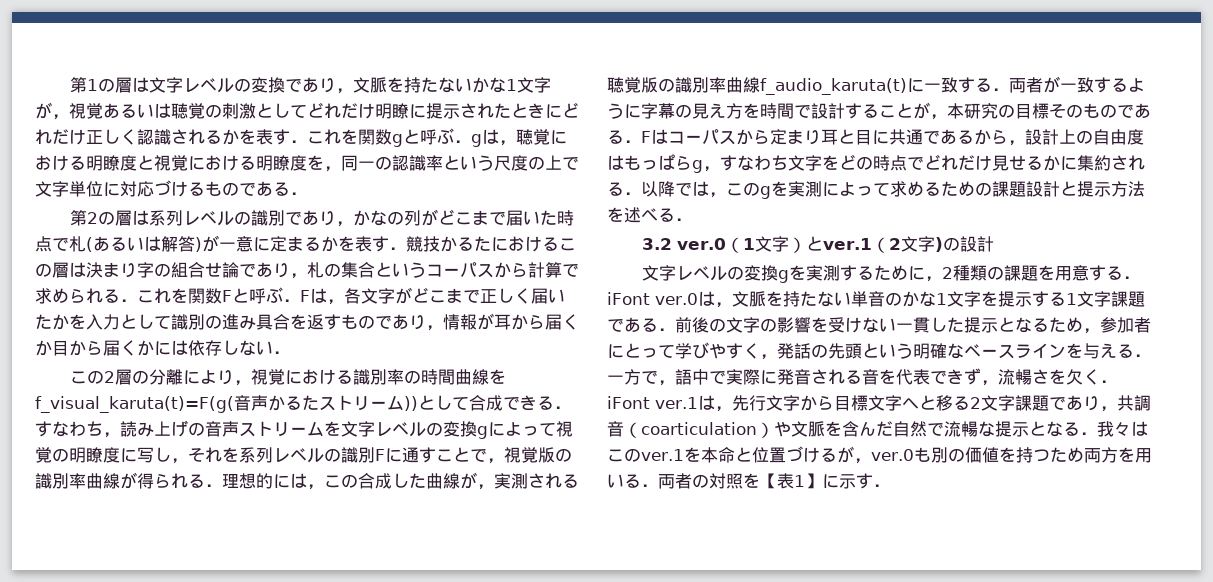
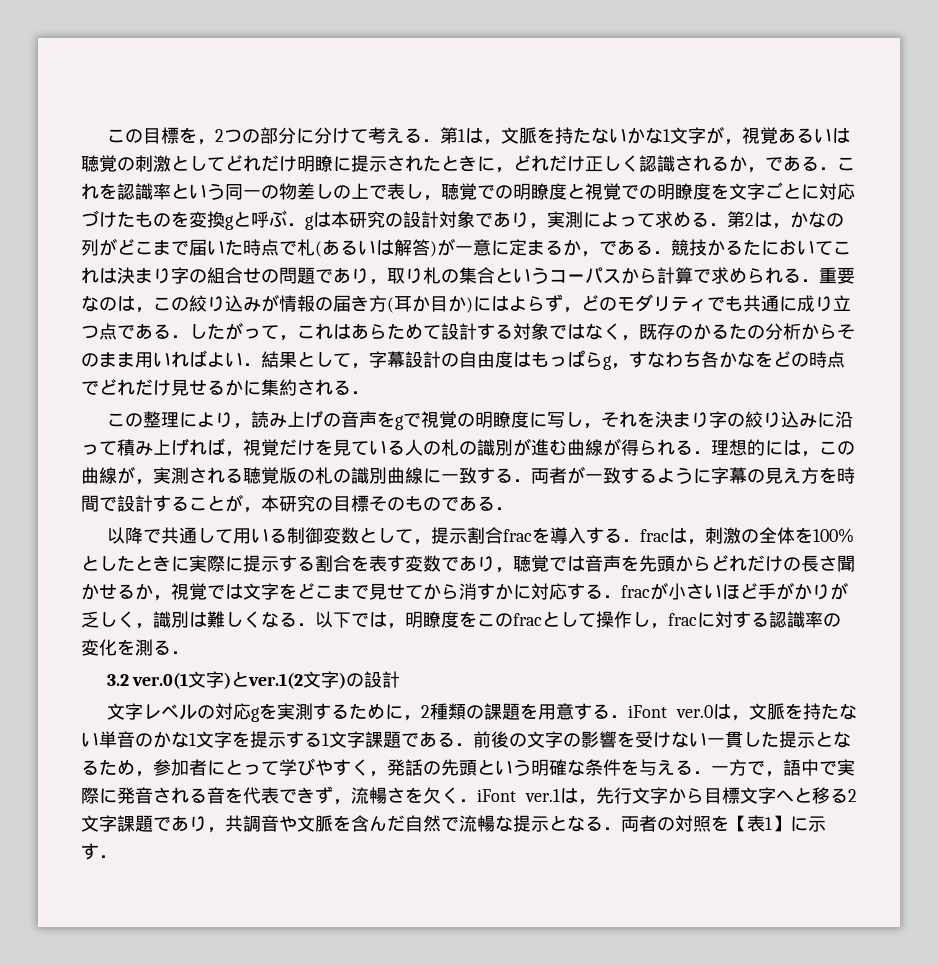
[70,77,337,93] 第1の層は文字レベルの変換であり -> [106,127,483,145] この目標を，2つの部分に分けて考える．第1は
(562, 111) none -> [495,167,513,173] ，
[239,129,392,145] を表す．これを関数 -> [747,156,855,173] [81,182,855,201] [81,210,225,228] ，である．これを認識率という同一の物差しの上で表し，聴覚での明瞭度と視覚での明瞭度を文字ごとに対応づけたものを変換
[499,129,567,146] [35,155,579,172] [35,180,307,197] [70,210,337,226] ，聴覚における明瞭度と視覚における明瞭度を，同一の認識率という尺度の上で文字単位に対応づけるものである． // 第2の層は系列レベルの識別であり -> [331,211,772,229] 本研究の設計対象であり，実測によって求める．第2は
[338,236,389,252] を表す -> [581,240,653,257] ，である
[525,236,576,252] [35,262,69,278] けるこの層 -> [797,240,851,255] [81,267,99,284] いてこれ
[222,262,307,279] 論であり， -> [261,267,423,285] の問題であり，取り
[137,287,565,305] [35,313,579,331] [35,340,290,356] [70,369,507,386] [35,395,571,413] [35,420,556,439] これを関数Fと呼ぶ．Fは，各文字がどこまで正しく届いたかを入力として識別の進み具合を返すものであり，情報が耳から届くか目から届くかには依存しない． // この2層の分離により，視覚における識別率の時間曲線をf_visual_karuta(t)=F(g(音声かるたストリーム))として合成できる．すなわち，読み上げの音声ストリームを文字レベルの変換gによって -> [819,267,855,284] [81,294,851,313] [81,322,855,341] [81,350,845,370] [81,379,369,396] [106,410,421,430] 重要なのは，この絞り込みが情報の届き方(耳か目か)にはよらず，どのモダリティでも共通に成り立つ点である．したがって，これはあらためて設計する対象ではなく，既存のかるたの分析からそのまま用いればよい．結果として，字幕設計の自由度はもっぱらg，すなわち各かなをどの時点でどれだけ見せるかに集約される． // この整理により，読み上げの音声をgで
[239,447,572,464] [35,473,86,489] 系列レベルの識別Fに通すことで，視覚版の識別率 -> [654,411,853,428] [81,438,567,457] 決まり字の絞り込みに沿って積み上げれば，視覚だけを見ている人の札の識別が進む
[358,473,426,489] 合成した -> (855, 448) none
[675,77,907,95] 識別率曲線f_audio_karuta(t) -> [315,467,423,484] 札の識別曲線
[641,129,1144,146] [607,154,1145,173] [607,181,1145,199] [607,207,692,223] [642,236,902,253] Fはコーパスから定まり耳と目に共通であるから，設計上の自由度はもっぱらg，すなわち文字をどの時点でどれだけ見せるかに集約される．以降では，このgを実測によって求めるための課題設計と提示方法を述べる． // 3.2 ver.0（1文字）とver.1（2 -> [106,527,854,545] [81,555,855,573] [81,582,848,601] [81,611,841,629] [81,639,189,656] [106,671,304,689] // 以降で共通して用いる制御変数として，提示割合fracを導入する．fracは，刺激の全体を100%としたときに実際に提示する割合を表す変数であり，聴覚では音声を先頭からどれだけの長さ聞かせるか，視覚では文字をどこまで見せてから消すかに対応する．fracが小さいほど手がかりが乏しく，識別は難しくなる．以下では，明瞭度をこのfracとして操作し，fracに対する認識率の変化を測る． // 3.2 ver.0(1文字)とver.1(2
[744,265,779,281] 変換 -> [214,703,251,720] 対応
[964,343,1066,359] ベースライン -> [585,759,621,776] 条件
[624,422,774,438] （coarticulation） -> (279, 823) none
[1097,421,1148,437] [607,446,1152,464] [607,474,658,488] 我々はこのver.1を本命と位置づけるが，ver.0も別の価値を持つため両方を用いる． -> (621, 828) none

